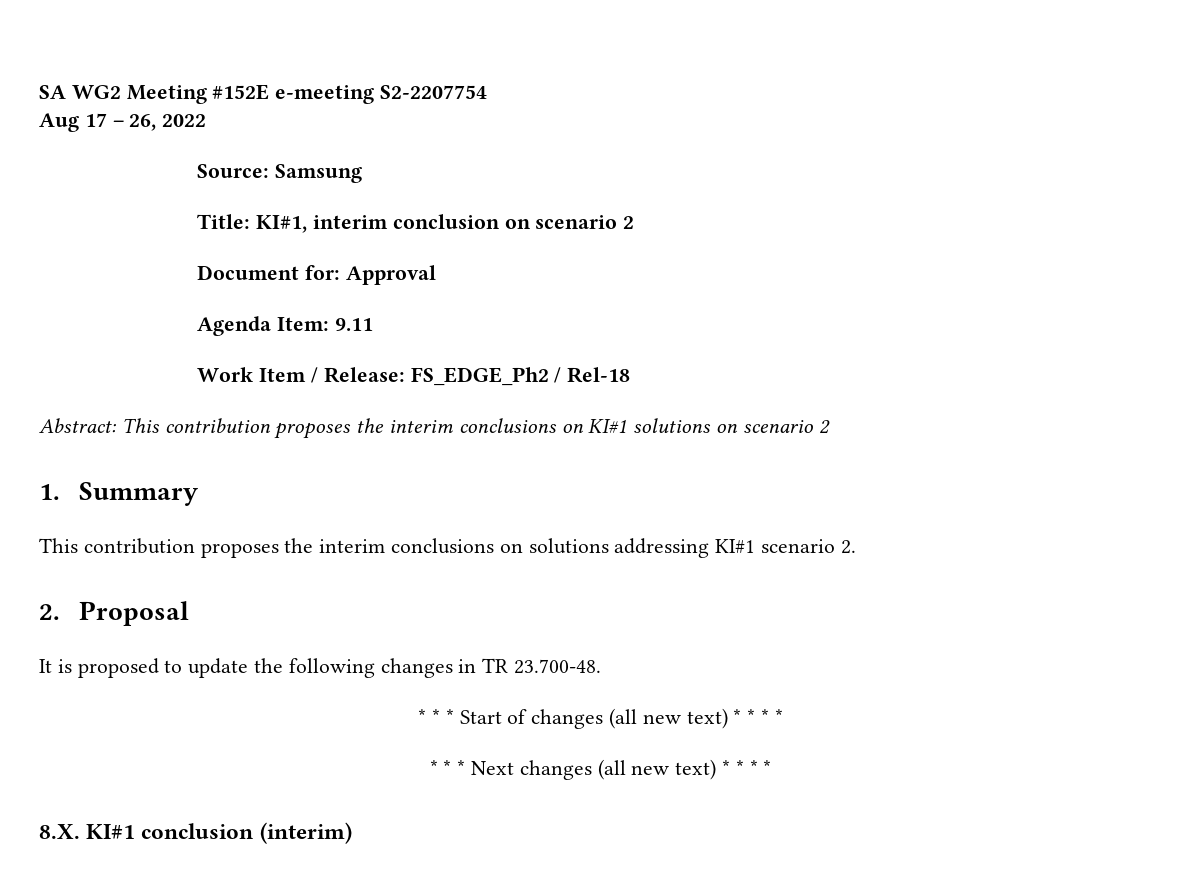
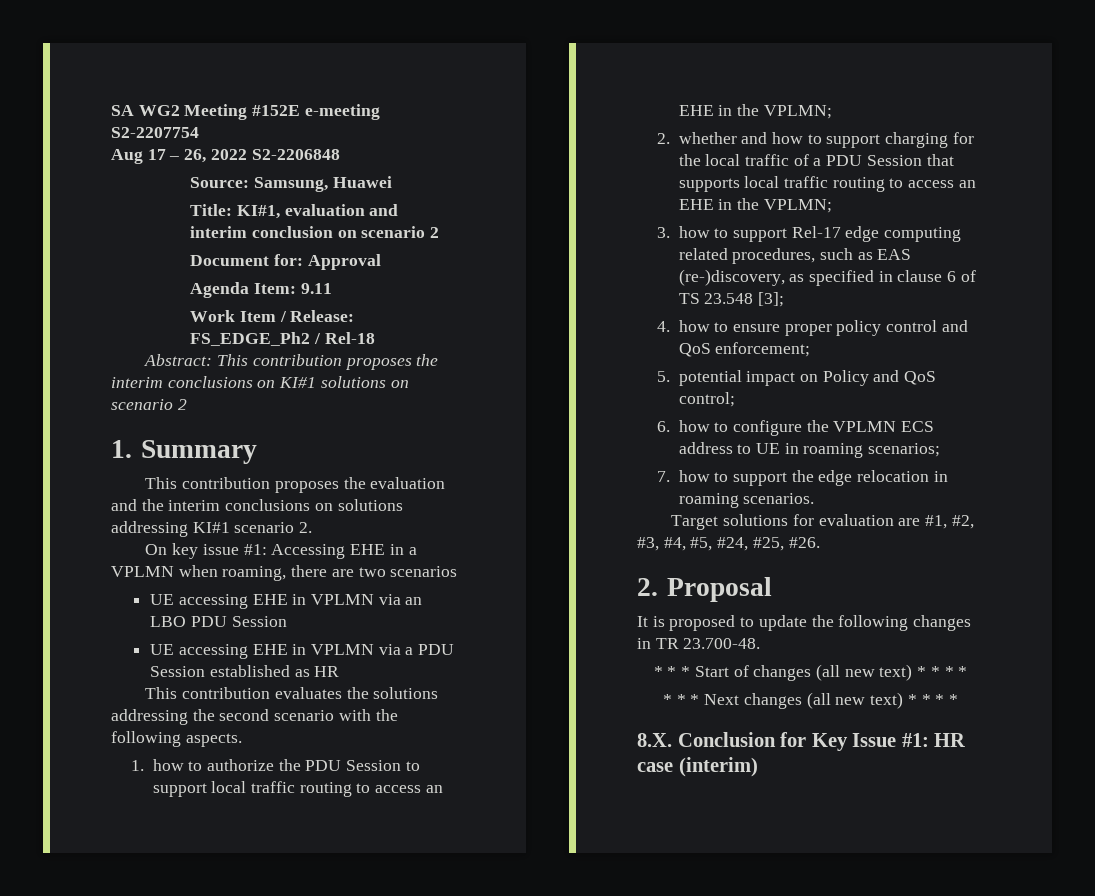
(207, 120) none -> [251,149,340,160] S2-2206848
[275,164,363,183] Samsung -> [253,176,392,192] Samsung, Huawei
(308, 224) none -> [284,204,399,216] evaluation and
(314, 545) none -> [370,477,446,489] [111,499,164,511] evaluation and the
(856, 547) none -> [145,543,417,559] [111,565,458,581] [150,594,423,609] [150,616,287,627] [150,644,455,659] [150,665,340,677] [145,687,439,699] [111,709,398,725] [111,731,242,747] [130,759,420,771] [152,781,443,797] [678,104,832,119] [656,132,974,148] [678,154,954,166] [678,176,976,192] [678,198,832,213] [656,226,962,242] [678,248,912,264] [678,269,976,286] [678,292,785,307] [656,320,968,336] [678,342,811,357] [656,370,937,386] [678,392,735,407] [656,420,935,436] [678,442,941,458] [656,470,948,486] [678,493,815,508] [671,514,974,530] [637,537,820,551] // On key issue #1: Accessing EHE in a VPLMN when roaming, there are two scenarios // UE accessing EHE in VPLMN via an LBO PDU Session // UE accessing EHE in VPLMN via a PDU Session established as HR // This contribution evaluates the solutions addressing the second scenario with the following aspects. // 1. how to authorize the PDU Session to support local traffic routing to access an EHE in the VPLMN; // 2. whether and how to support charging for the local traffic of a PDU Session that supports local traffic routing to access an EHE in the VPLMN; // 3. how to support Rel-17 edge computing related procedures, such as EAS (re-)discovery, as specified in clause 6 of TS 23.548 [3]; // 4. how to ensure proper policy control and QoS enforcement; // 5. potential impact on Policy and QoS control; // 6. how to configure the VPLMN ECS address to UE in roaming scenarios; // 7. how to support the edge relocation in roaming scenarios. // Target solutions for evaluation are #1, #2, #3, #4, #5, #24, #25, #26.
[86,823,254,839] KI#1 conclusion -> [677,732,966,751] [637,762,673,772] Conclusion for Key Issue #1: HR case

